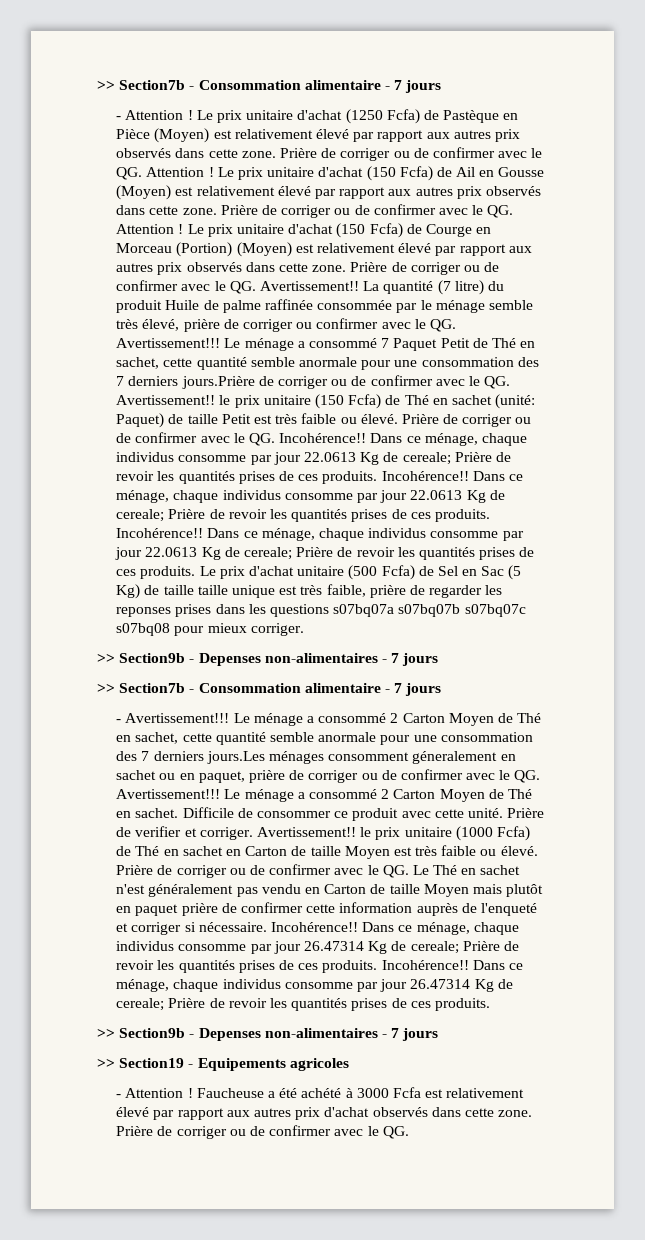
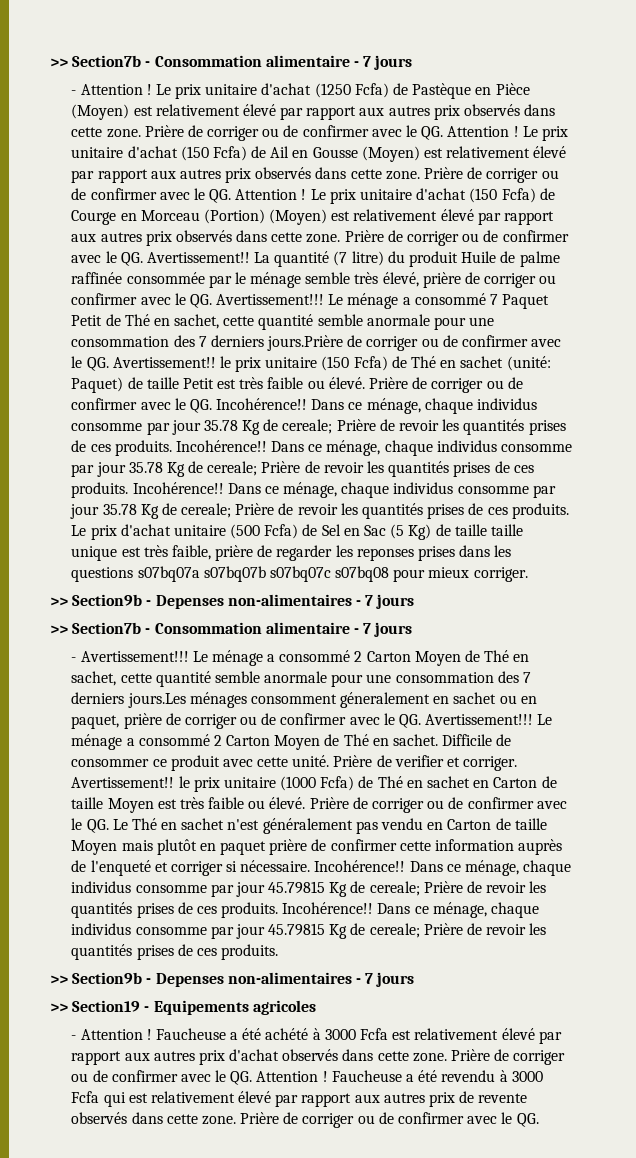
[303,452,356,462] 22.0613 -> [203,420,238,431] 35.78
[410,490,463,500] 22.0613 -> [128,462,163,473] 35.78
[145,547,198,557] 22.0613 -> [102,504,137,515] 35.78
[303,941,364,951] 26.47314 -> [268,881,326,894] 45.79815
[410,979,471,989] 26.47314 -> [268,923,326,936] 45.79815
(409, 1132) none -> [256,1070,543,1082] [71,1091,528,1107] [71,1112,539,1128] Attention ! Faucheuse a été revendu à 3000 Fcfa qui est relativement élevé par rapport aux autres prix de revente observés dans cette zone. Prière de corriger ou de confirmer avec le QG.

